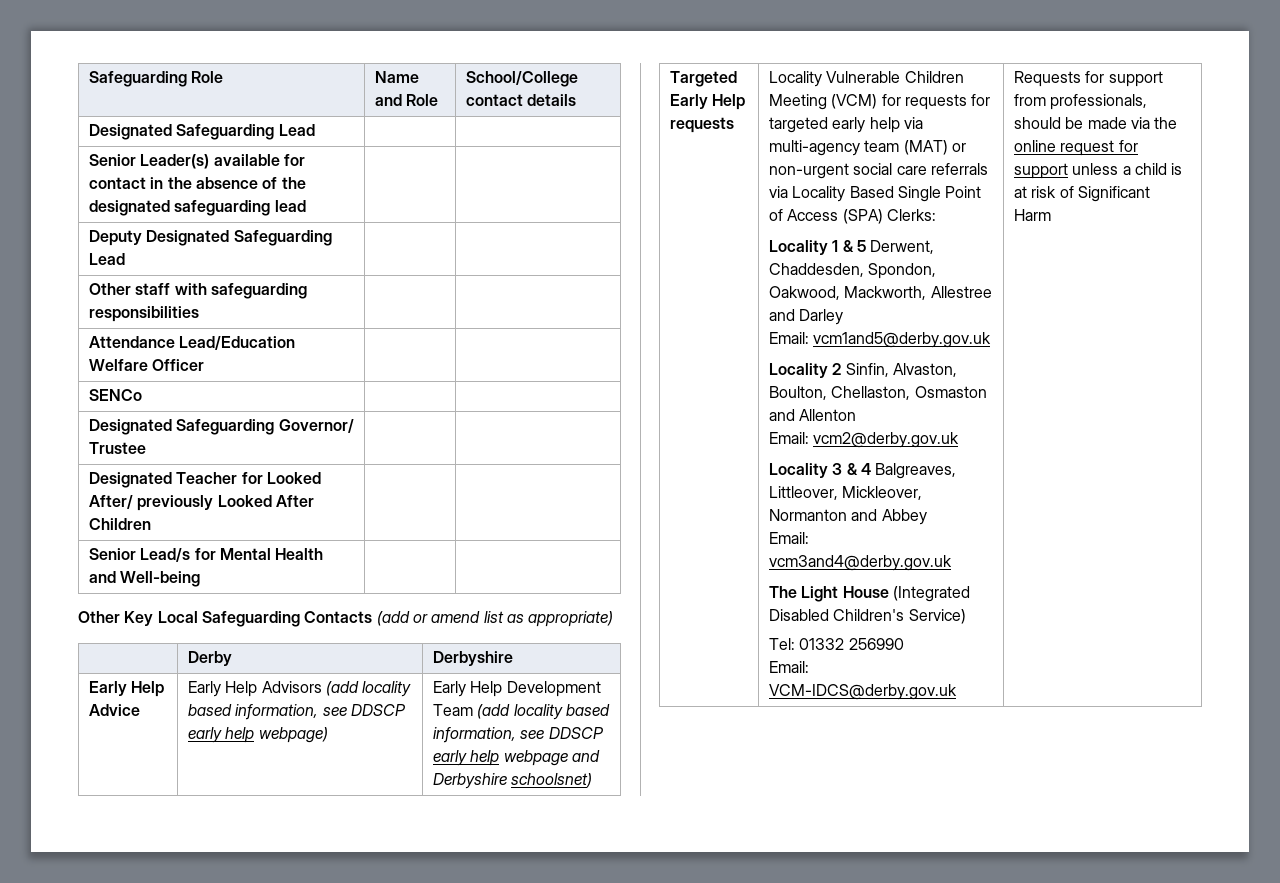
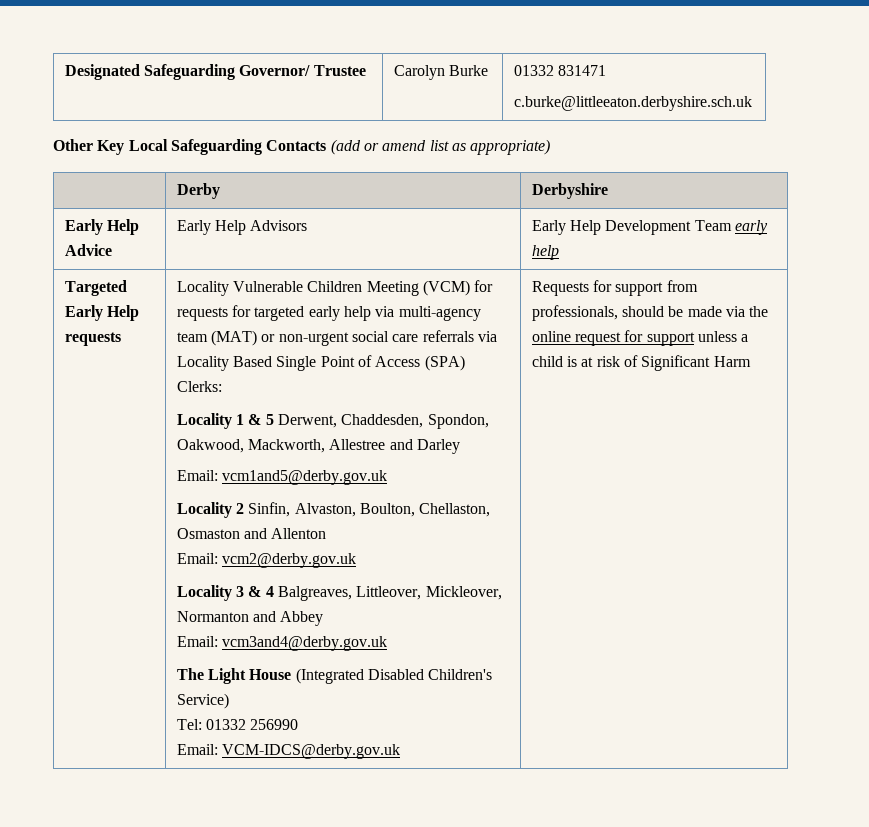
[89,71,224,87] [375,71,420,83] [375,94,439,106] [466,71,579,87] [466,94,577,106] [89,124,315,140] [89,154,306,169] [89,177,306,189] [89,200,306,216] [89,230,332,246] [89,253,126,265] [89,283,308,299] [89,306,200,322] [89,336,296,350] [89,359,205,371] [89,389,143,401] [89,419,354,435] [89,442,147,454] [89,472,322,488] [89,495,315,511] [89,518,152,530] [89,548,324,562] [89,571,201,587] Safeguarding Role | Name and Role | School/College contact details // Designated Safeguarding Lead | | // Senior Leader(s) available for contact in the absence of the designated safeguarding lead | | // Deputy Designated Safeguarding Lead | | // Other staff with safeguarding responsibilities | | // Attendance Lead/Education Welfare Officer | | // SENCo | | // Designated Safeguarding Governor/ Trustee | | // Designated Teacher for Looked After/ previously Looked After Children | | // Senior Lead/s for Mental Health and Well-being | | -> [64,64,366,80] [393,65,489,80] [513,65,607,76] [513,96,752,111] Designated Safeguarding Governor/ Trustee | Carolyn Burke | 01332 831471 // c.burke@littleeaton.derbyshire.sch.uk
[326,681,412,697] [188,704,407,720] [188,727,328,743] [433,681,601,697] [433,704,611,720] [433,727,604,743] [433,750,601,766] [433,773,593,789] (add locality based information, see DDSCP early help webpage) | Early Help Development Team (add locality based information, see DDSCP early help webpage and Derbyshire schoolsnet) -> [531,220,769,235] [531,245,559,260] | Early Help Development Team early help

